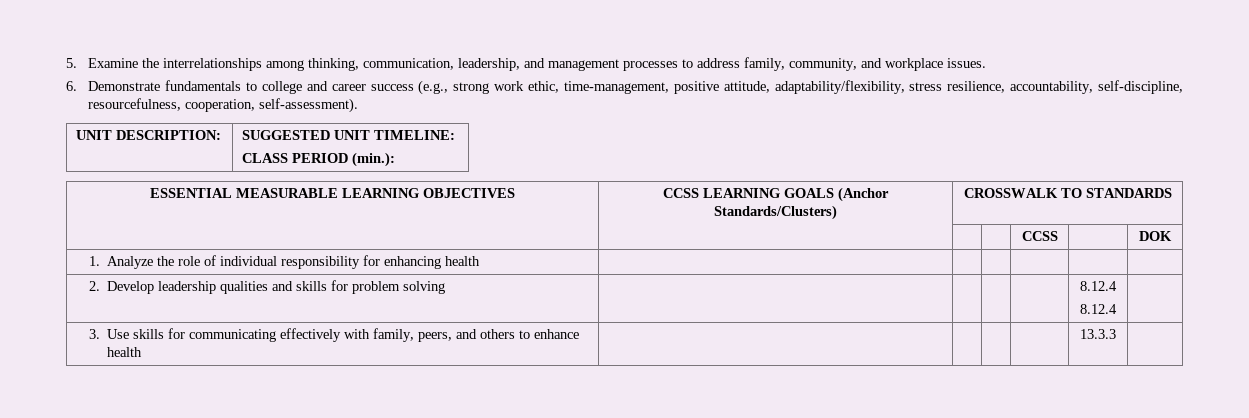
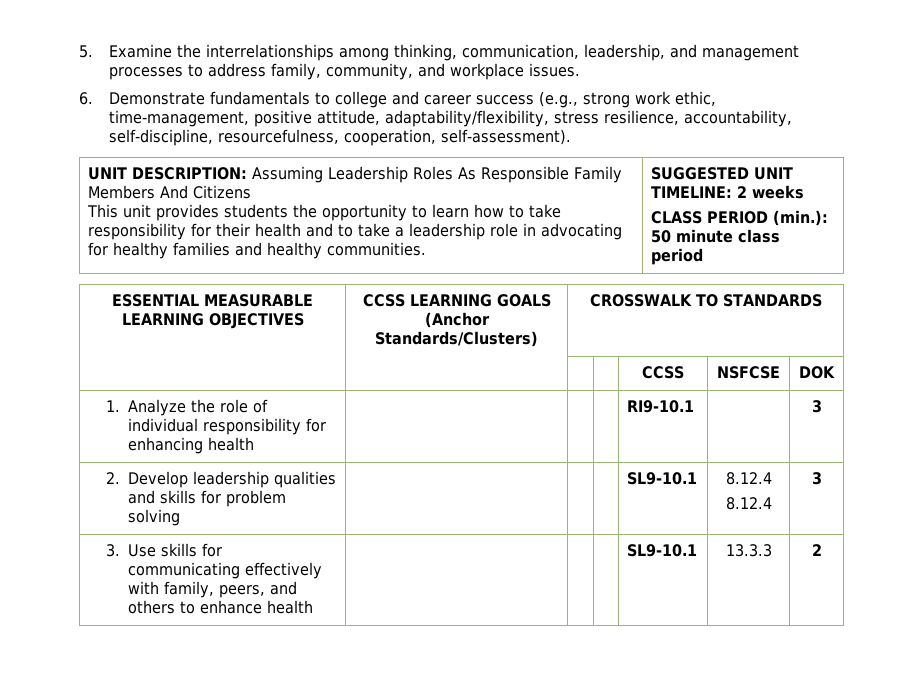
(221, 135) none -> [251,166,622,183] [87,185,251,199] [86,204,561,221] [87,223,622,240] [87,242,426,259] Assuming Leadership Roles As Responsible Family Members And Citizens // This unit provides students the opportunity to learn how to take responsibility for their health and to take a leadership role in advocating for healthy families and healthy communities.
(455, 135) none -> [736,185,804,199] 2 weeks
(395, 159) none -> [650,229,780,243] [650,248,703,265] 50 minute class period
(1058, 236) none -> [717,366,780,379] NSFCSE
(481, 261) | | -> [626,400,694,413] [811,400,822,413] RI9-10.1 | | 3
(446, 287) none -> [626,472,697,485] SL9-10.1
(1117, 309) none -> [811,472,822,485] 3
(143, 352) none -> [626,544,697,557] SL9-10.1
(1116, 334) none -> [811,544,822,556] 2

